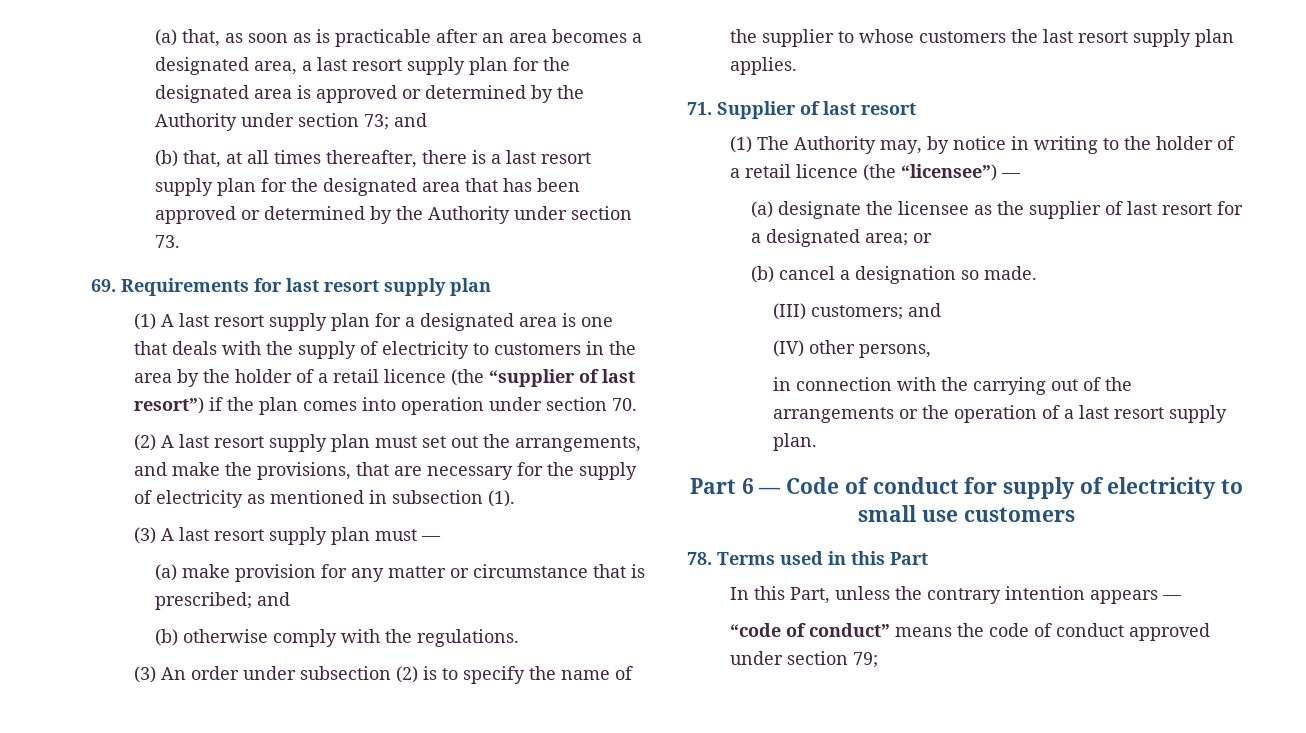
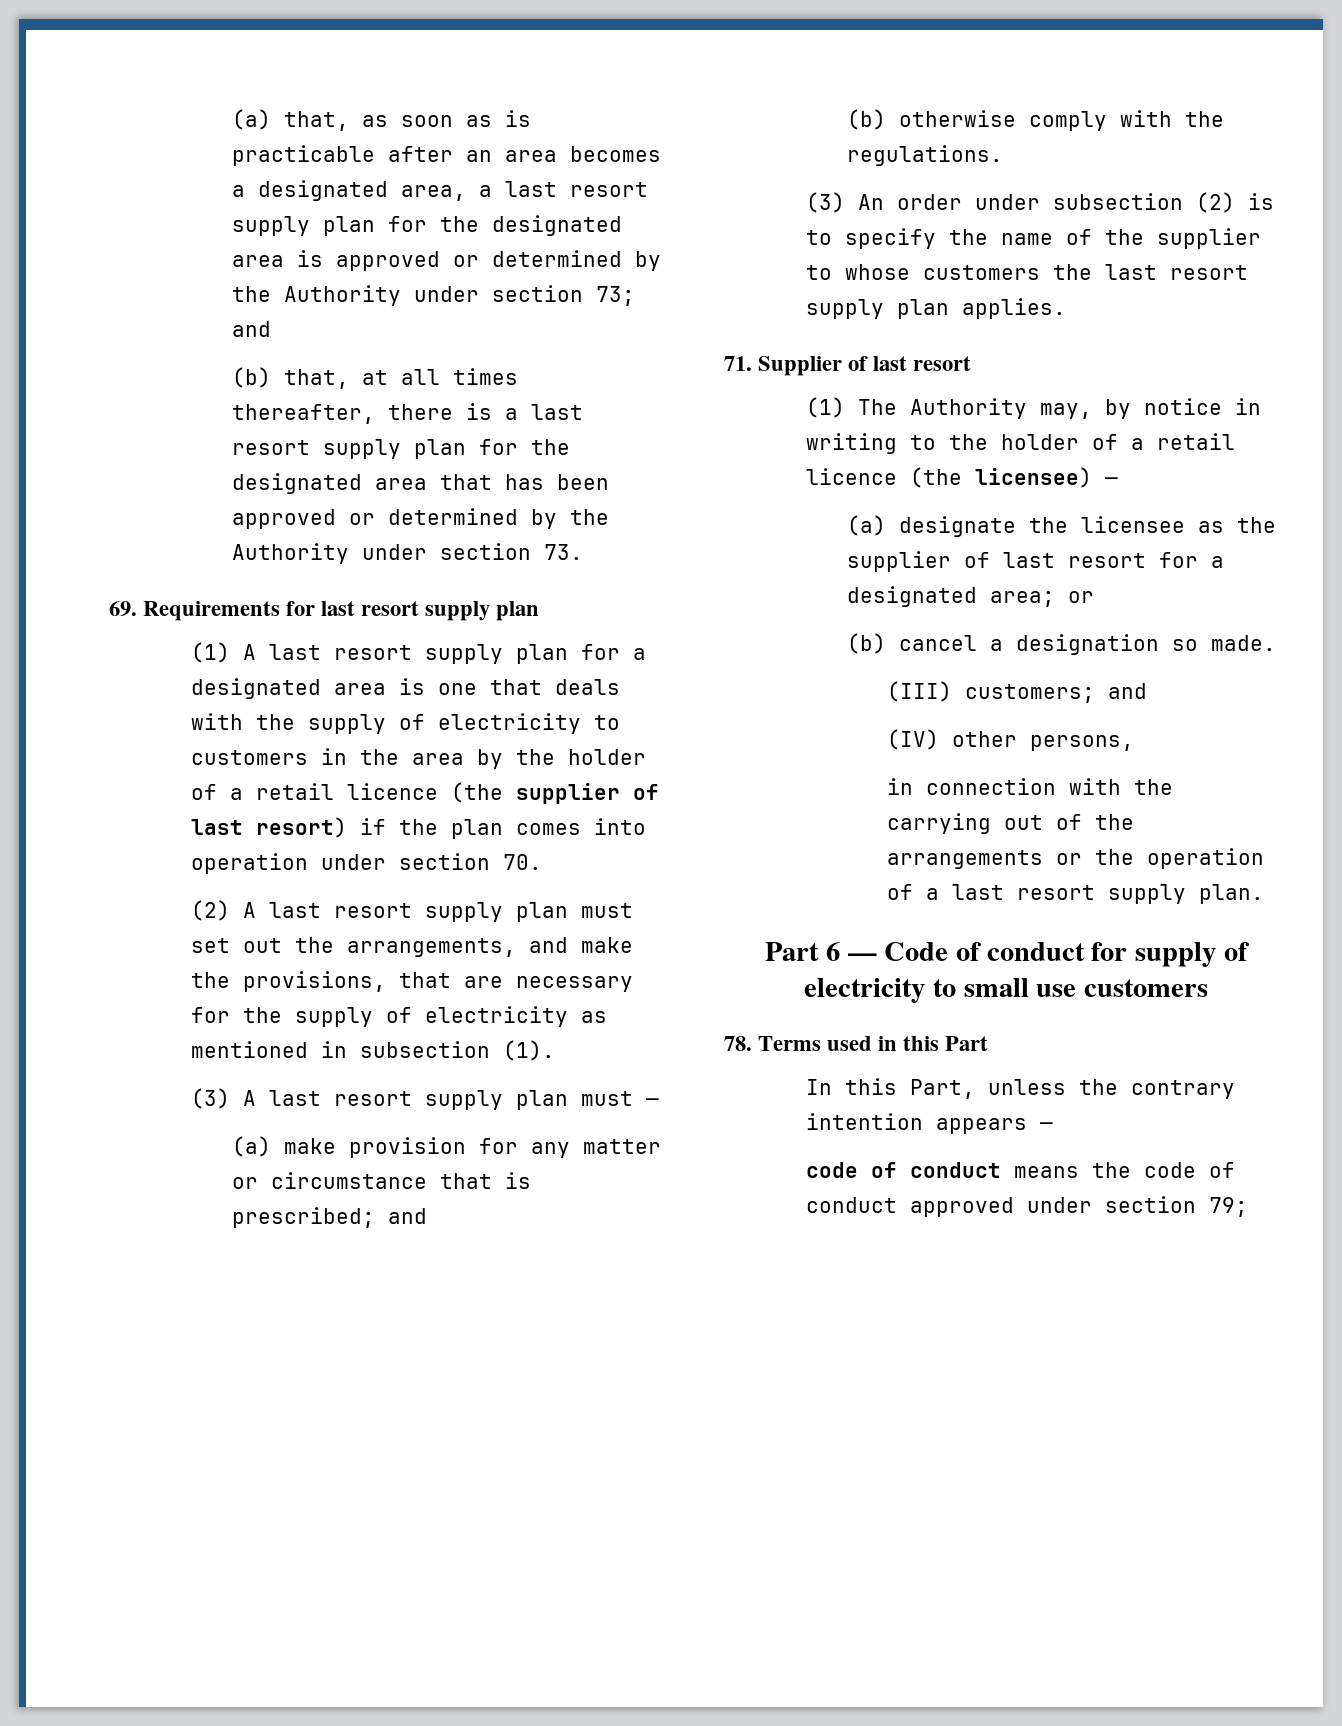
[488,369,635,387] [133,397,204,414] “supplier of last resort”) -> [515,783,659,804] [190,817,347,838] supplier of last resort)
[900,164,997,181] “licensee”) -> [974,467,1092,488] licensee)
[729,623,890,637] “code of conduct” -> [805,1162,1001,1178] code of conduct

